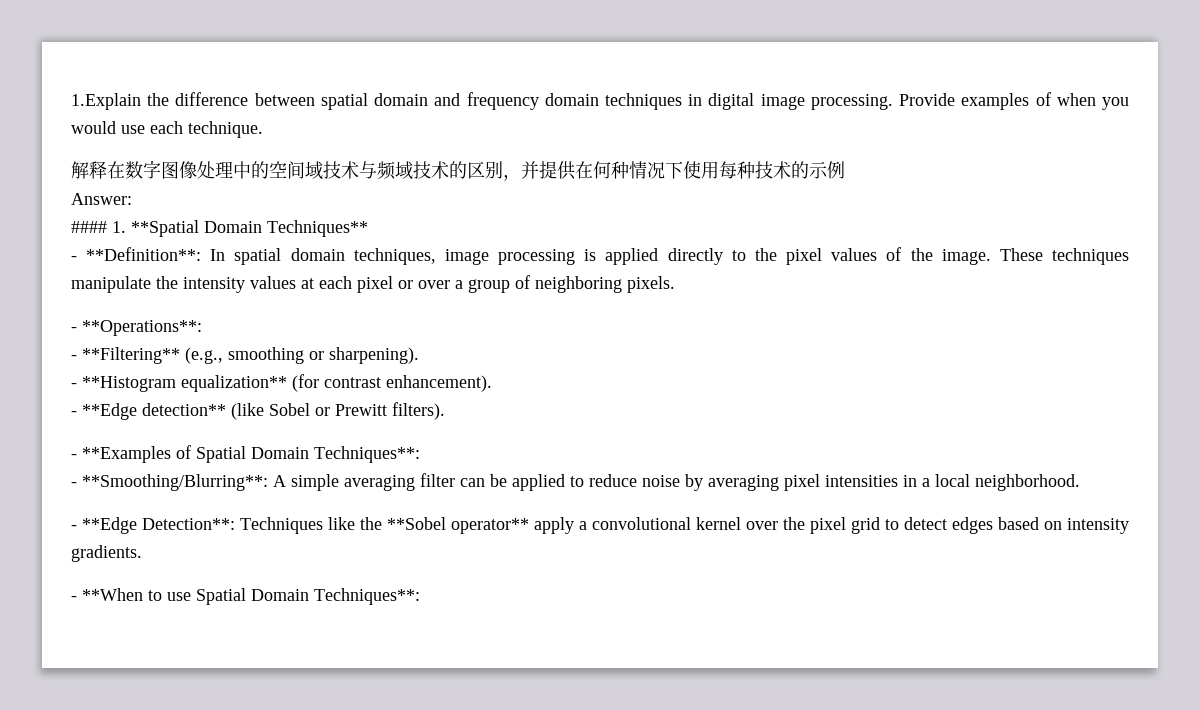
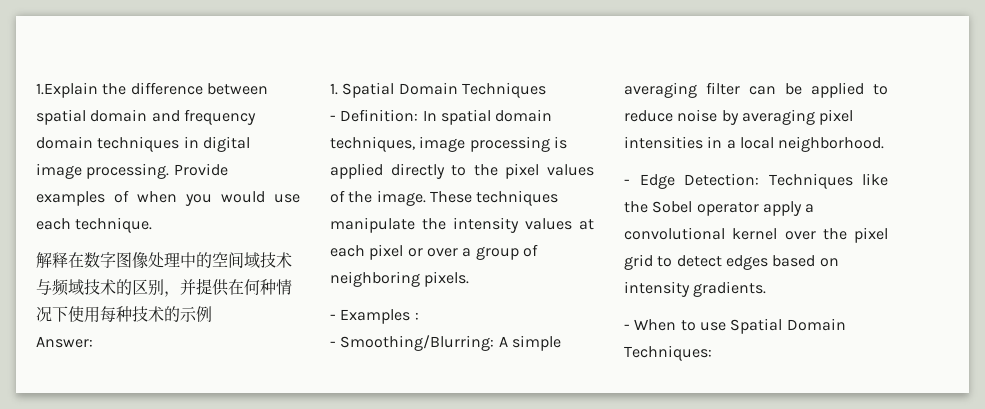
[71,220,368,237] [71,247,202,261] #### 1. **Spatial Domain Techniques** // - **Definition**: -> [330,82,546,98] [330,109,419,122] 1. Spatial Domain Techniques // - Definition:
[82,320,202,336] [71,347,419,364] [71,374,492,392] [71,402,445,420] [71,445,420,463] [71,474,268,491] **Operations**: // - **Filtering** (e.g., smoothing or sharpening). // - **Histogram equalization** (for contrast enhancement). // - **Edge detection** (like Sobel or Prewitt filters). // - **Examples of Spatial Domain Techniques**: // - **Smoothing/Blurring**: -> [340,309,419,324] [330,335,495,351] Examples : // - Smoothing/Blurring:
[82,517,235,534] **Edge Detection**: -> [639,173,759,189] Edge Detection:
[387,517,529,534] **Sobel operator** -> [652,201,759,216] Sobel operator
[82,588,143,601] **When -> [634,319,677,331] When
[314,588,420,605] Techniques**: -> [624,345,712,361] Techniques:

